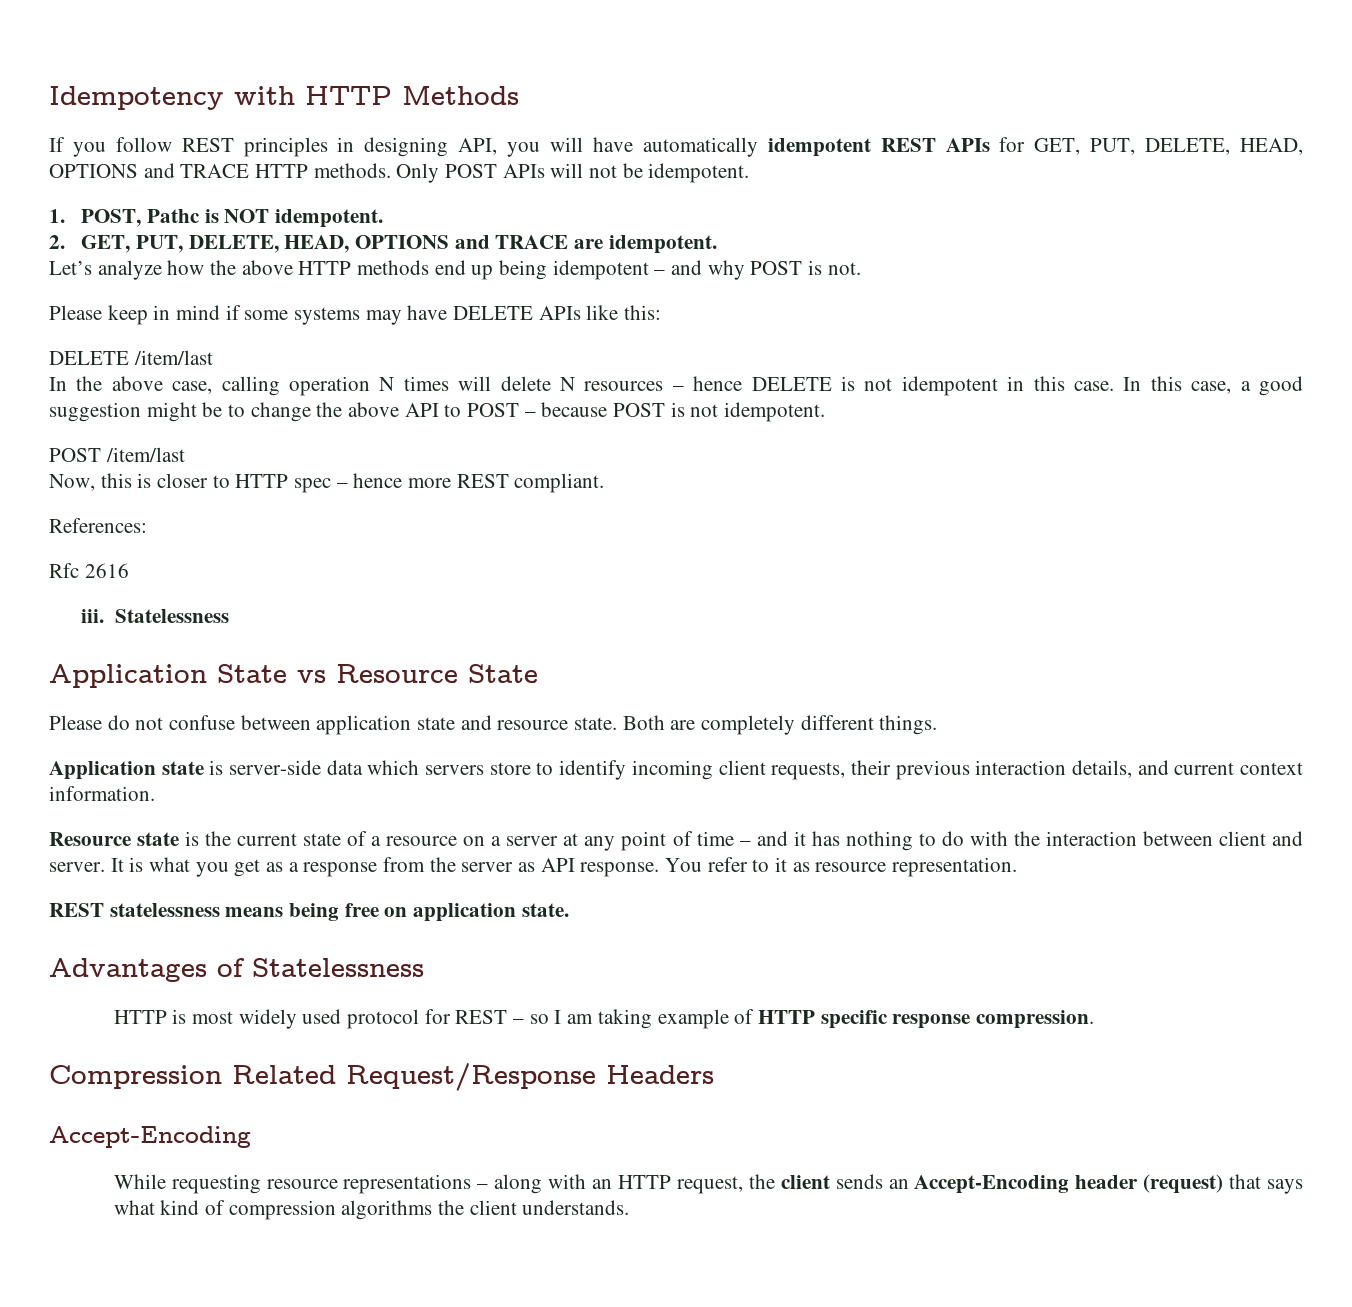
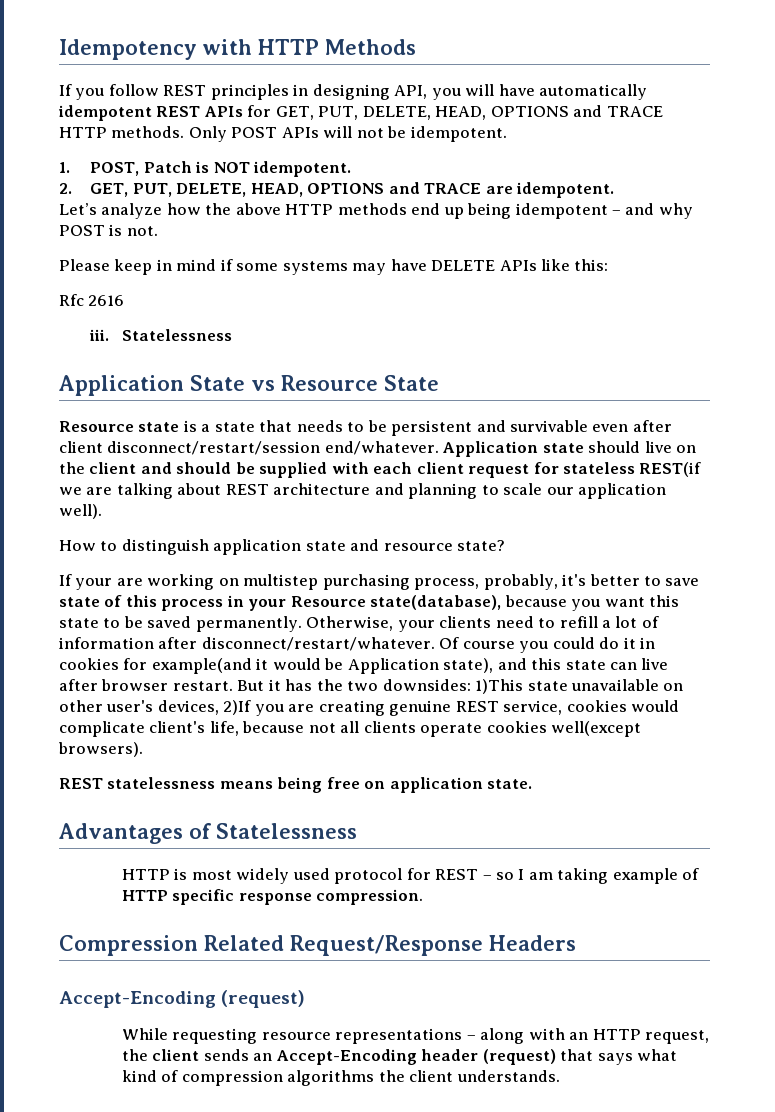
[147,209,201,223] Pathc -> [143,161,192,173] Patch
[49,350,213,365] [49,376,1304,396] [49,402,826,422] [49,447,185,462] [49,473,605,493] [49,518,147,533] // DELETE /item/last // In the above case, calling operation N times will delete N resources – hence DELETE is not idempotent in this case. In this case, a good suggestion might be to change the above API to POST – because POST is not idempotent. // POST /item/last // Now, this is closer to HTTP spec – hence more REST compliant. // References: -> (609, 265) none
[49,715,938,735] [49,760,1304,780] [49,786,155,801] [49,831,1304,851] [49,857,1018,877] Please do not confuse between application state and resource state. Both are completely different things. // Application state is server-side data which servers store to identify incoming client requests, their previous interaction details, and current context information. // Resource state is the current state of a resource on a server at any point of time – and it has nothing to do with the interaction between client and server. It is what you get as a response from the server as API response. You refer to it as resource representation. -> [59,420,672,436] [59,441,697,457] [59,462,702,478] [59,483,667,499] [59,504,102,519] [59,539,506,555] [59,574,700,590] [59,595,680,611] [59,616,659,632] [59,637,656,653] [59,658,669,674] [59,679,684,694] [59,700,680,716] [59,721,642,737] [58,742,143,757] Resource state is a state that needs to be persistent and survivable even after client disconnect/restart/session end/whatever. Application state should live on the client and should be supplied with each client request for stateless REST(if we are talking about REST architecture and planning to scale our application well). // How to distinguish application state and resource state? // If your are working on multistep purchasing process, probably, it's better to save state of this process in your Resource state(database), because you want this state to be saved permanently. Otherwise, your clients need to refill a lot of information after disconnect/restart/whatever. Of course you could do it in cookies for example(and it would be Application state), and this state can live after browser restart. But it has the two downsides: 1)This state unavailable on other user's devices, 2)If you are creating genuine REST service, cookies would complicate client's life, because not all clients operate cookies well(except browsers).
(251, 1137) none -> [221,990,306,1008] (request)

